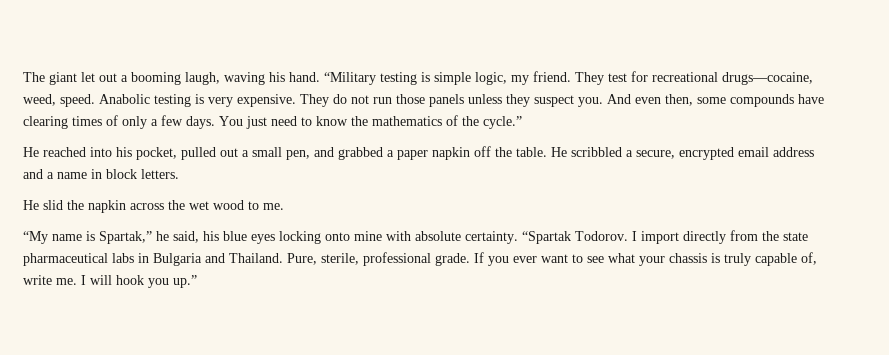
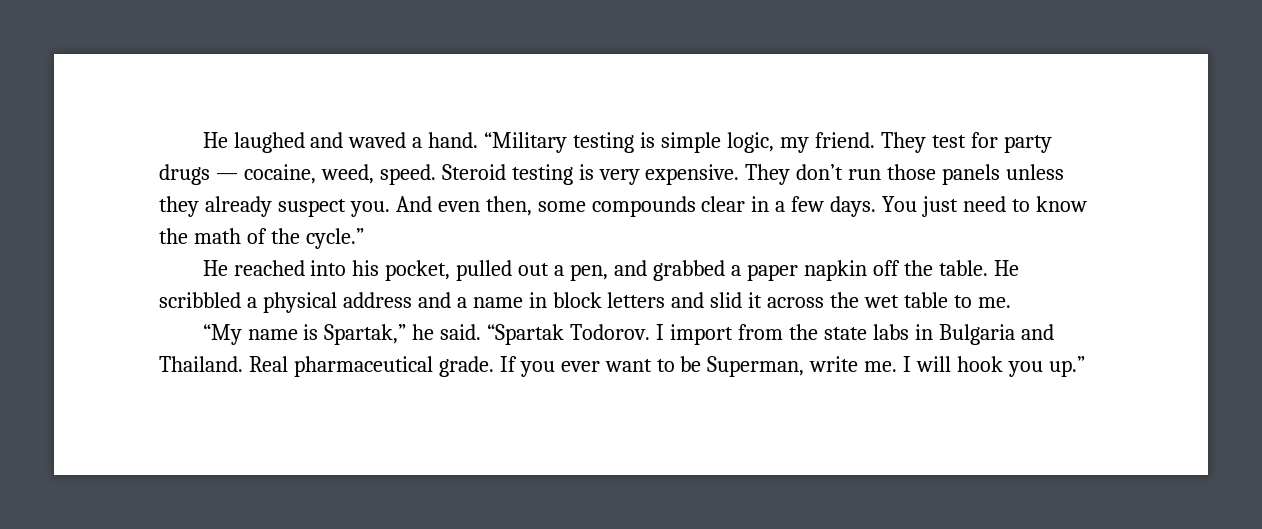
[23,72,285,85] The giant let out a booming laugh, waving his -> [202,132,423,153] He laughed and waved a
[652,72,813,85] recreational drugs—cocaine, -> [1003,135,1052,153] [159,164,316,185] party drugs — cocaine,
[99,94,150,104] Anabolic -> [441,164,506,180] Steroid
[333,94,369,104] do not -> [796,164,844,180] don’t
(530, 100) none -> [204,196,272,217] already
[798,94,824,104] [23,115,147,129] have clearing times of only -> [701,196,770,212] clear in
[372,116,442,126] mathematics -> [193,228,241,244] math
[252,147,282,157] small -> (565, 270) none
[636,147,769,160] secure, encrypted email -> [262,292,337,313] physical
[141,169,179,179] [23,200,126,213] letters. // He slid the napkin -> [607,292,763,308] letters and slid it
[213,200,244,210] wood -> [904,292,949,308] table
[173,231,518,244] said, his blue eyes locking onto mine with absolute certainty. -> [440,324,482,340] said.
[683,231,726,244] directly -> (734, 334) none
[23,253,108,266] pharmaceutical -> (867, 333) none
[287,252,431,266] Pure, sterile, professional -> [248,356,433,377] Real pharmaceutical
[587,252,817,266] see what your chassis is truly capable of, -> [680,356,805,377] be Superman,

